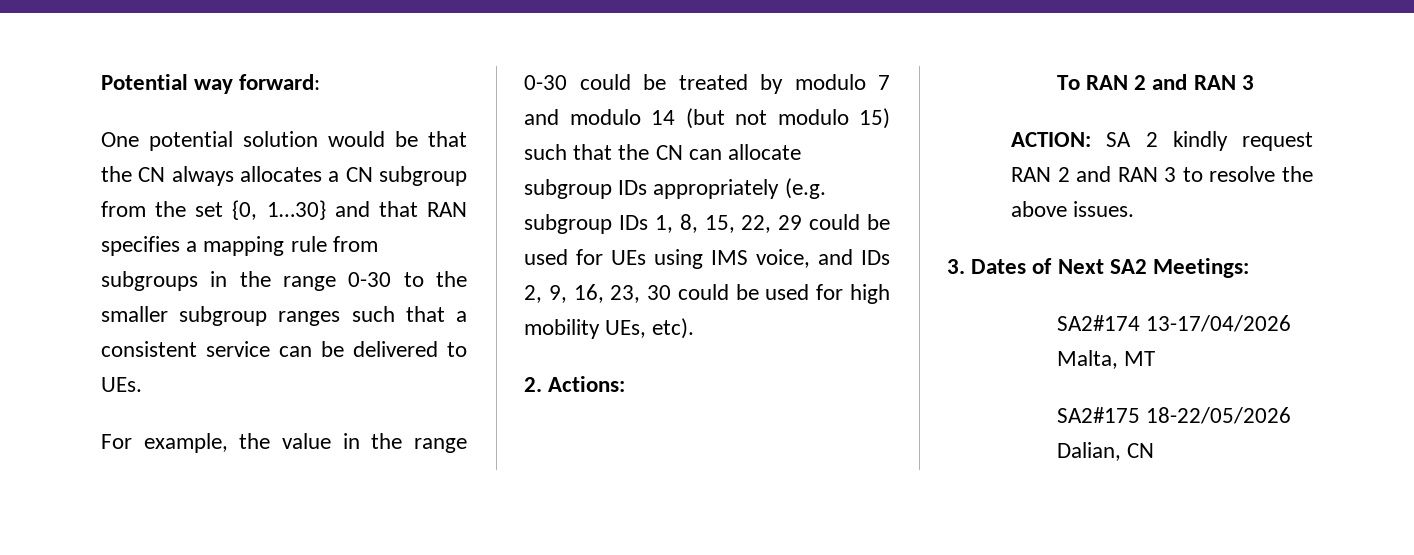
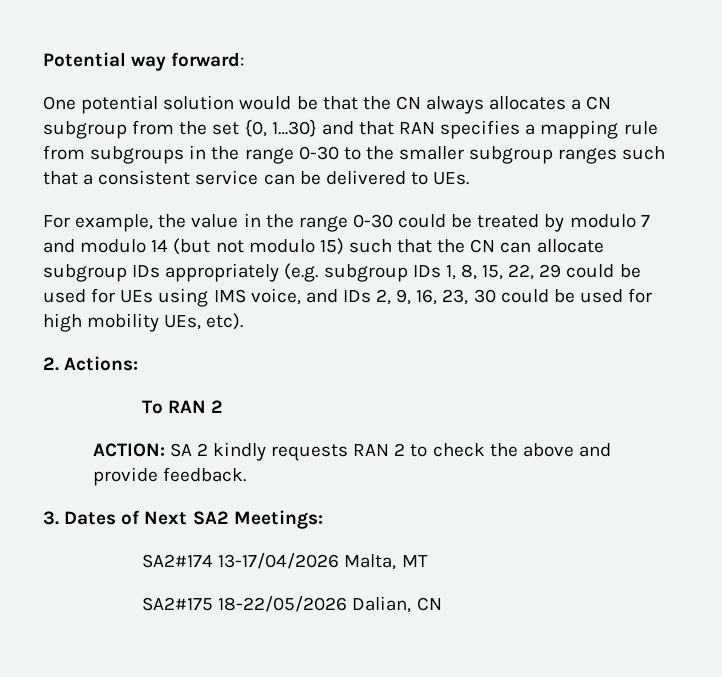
[1152,74,1254,90] and RAN 3 -> (224, 406) none
[1242,132,1313,151] [1011,166,1313,182] [1011,201,1135,217] request RAN 2 and RAN 3 to resolve the above issues. -> [271,443,611,461] [92,467,246,486] requests RAN 2 to check the above and provide feedback.

